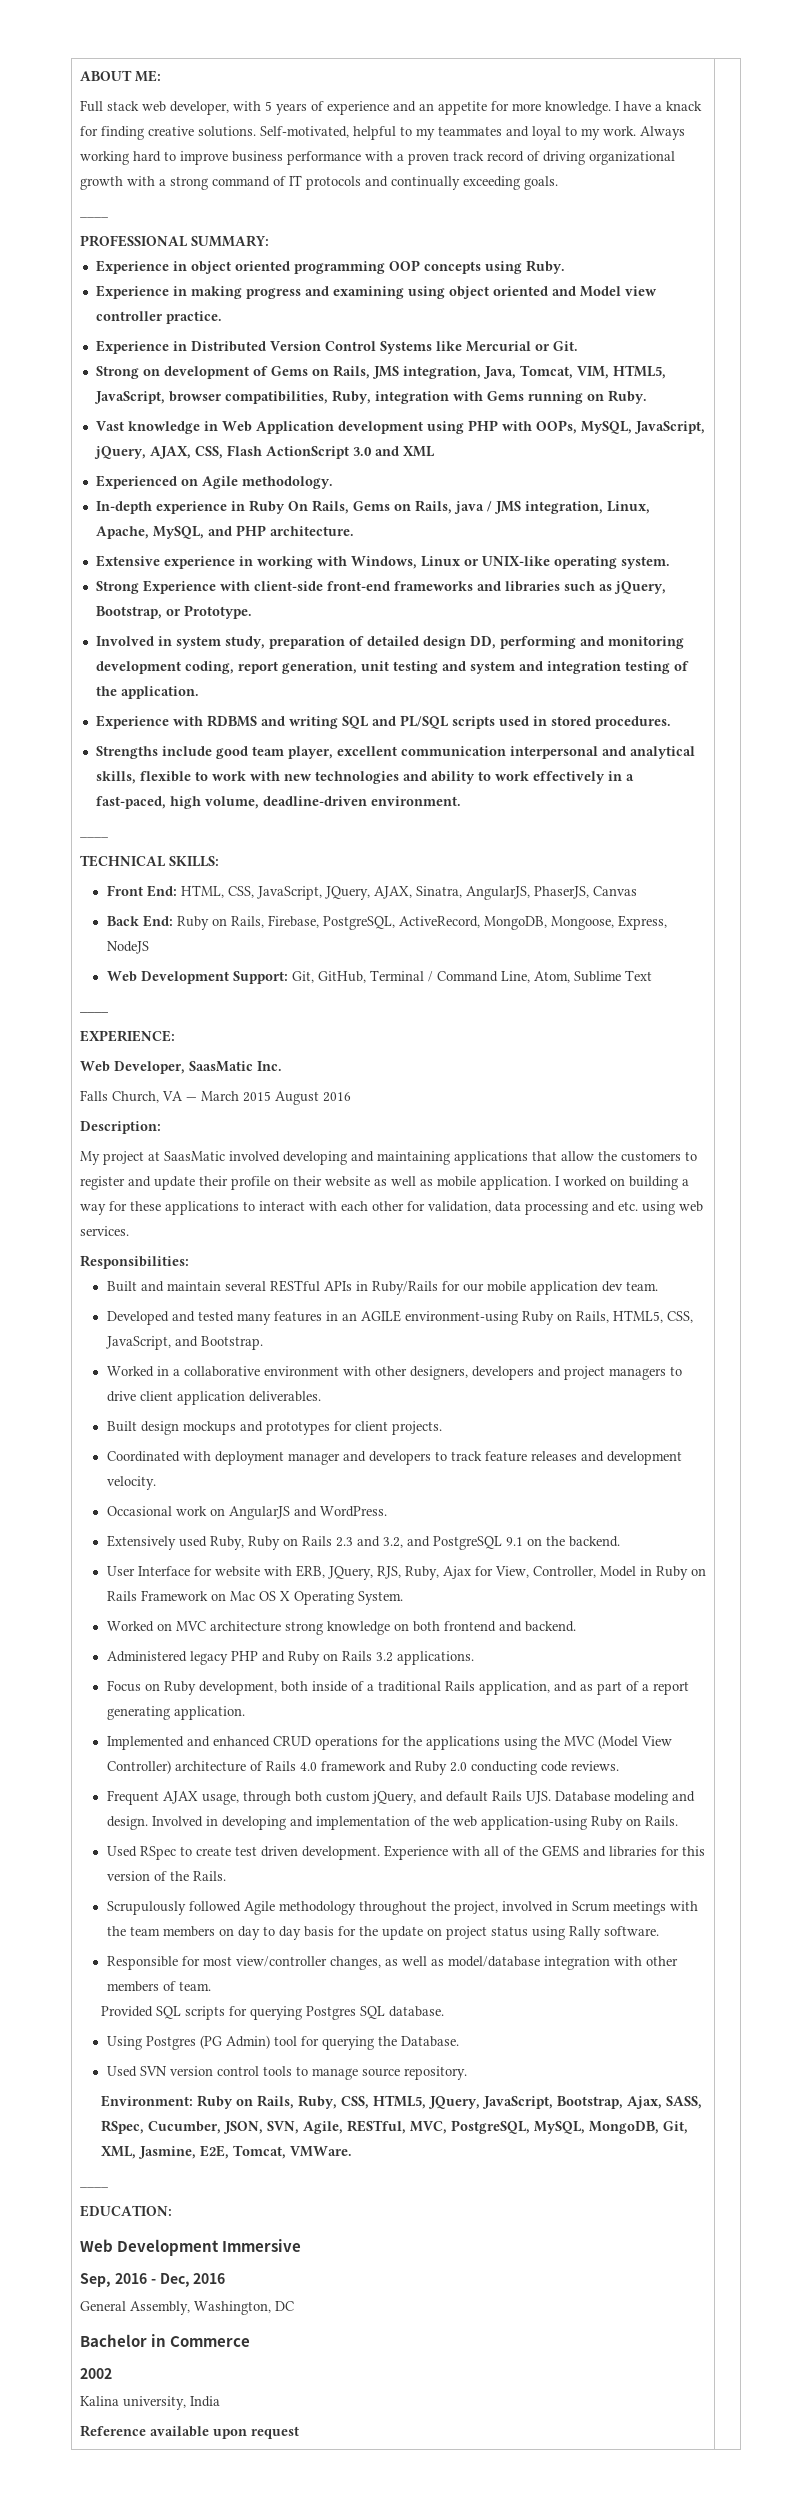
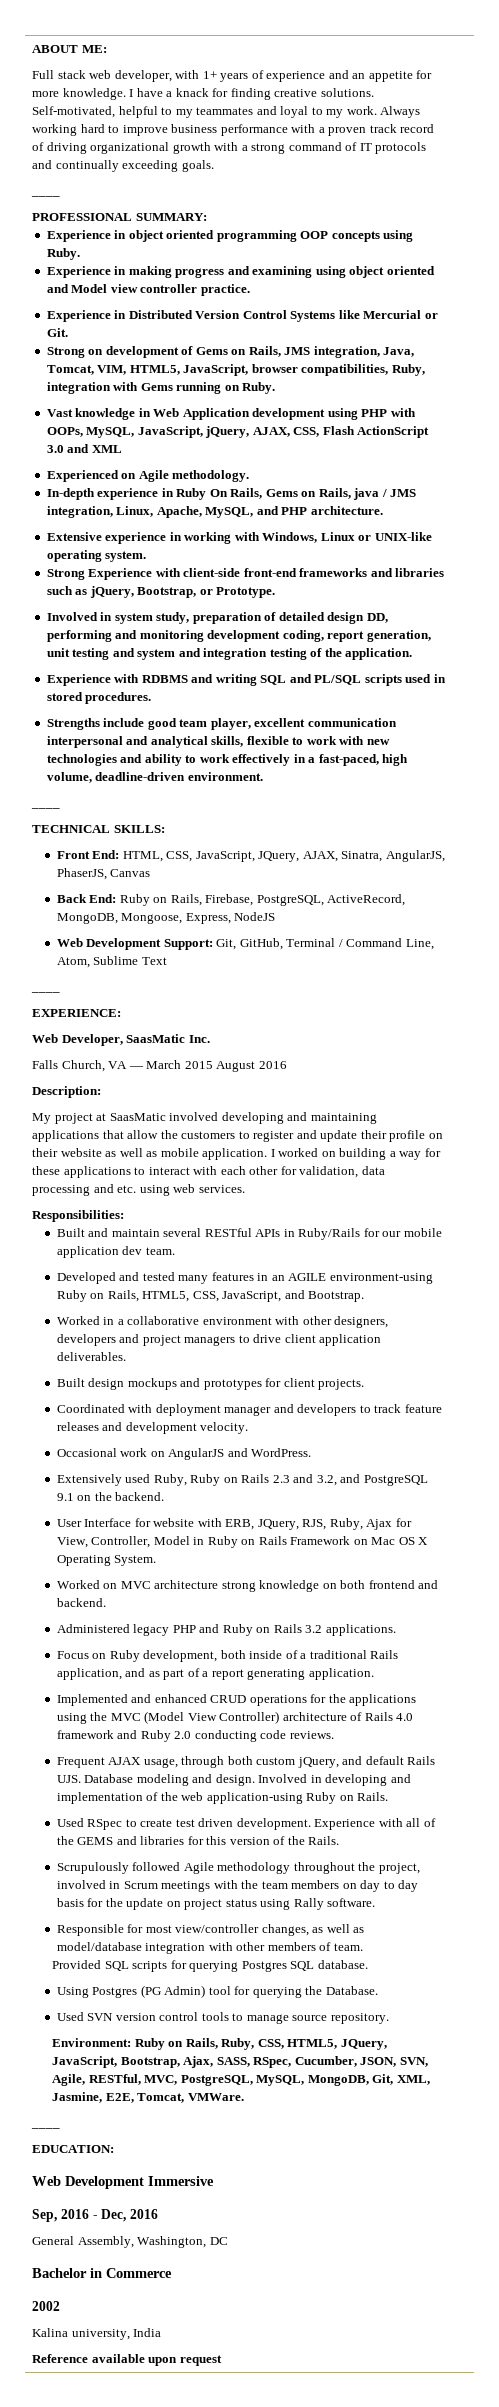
[265,101,273,111] 5 -> [202,71,217,79] 1+

